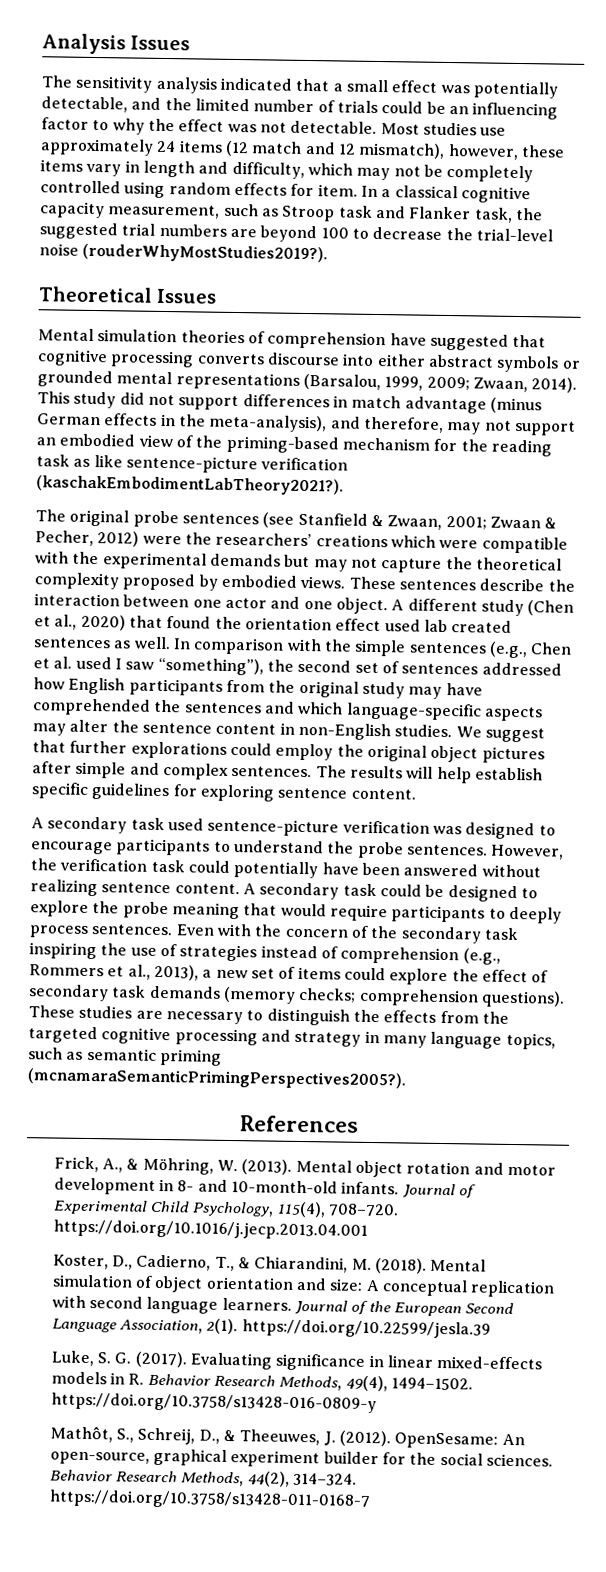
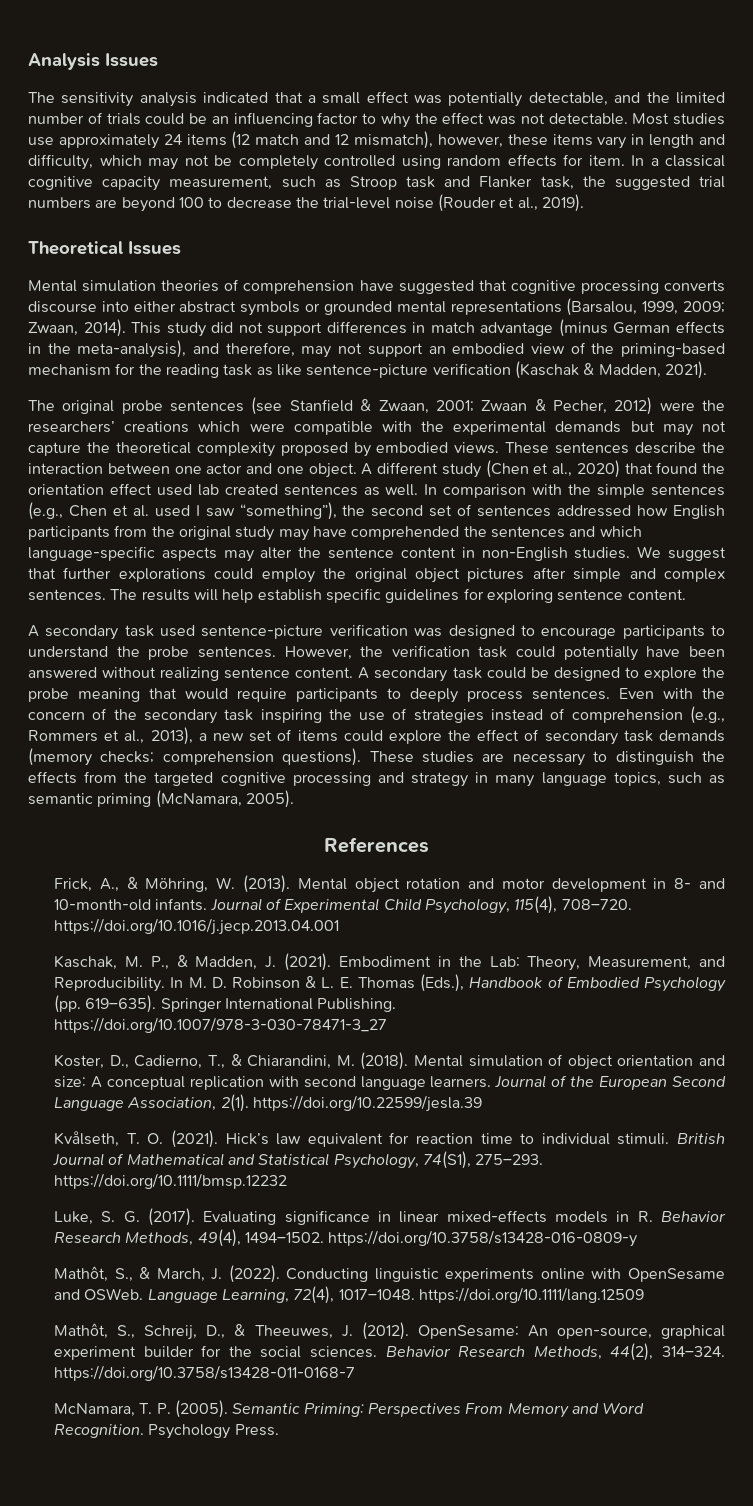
[82,243,329,264] (rouderWhyMostStudies2019?). -> [437,194,584,212] (Rouder et al., 2019).
[36,475,344,496] (kaschakEmbodimentLabTheory2021?). -> [514,361,707,379] (Kaschak & Madden, 2021).
[27,1068,406,1090] (mcnamaraSemanticPrimingPerspectives2005?). -> [155,790,294,808] (McNamara, 2005).
(368, 1229) none -> [54,953,725,971] [54,974,726,992] [54,995,397,1013] [54,1017,388,1033] // Kaschak, M. P., & Madden, J. (2021). Embodiment in the Lab: Theory, Measurement, and Reproducibility. In M. D. Robinson & L. E. Thomas (Eds.), Handbook of Embodied Psychology (pp. 619–635). Springer International Publishing. https://doi.org/10.1007/978-3-030-78471-3_27
(491, 1329) none -> [54,1130,726,1148] [53,1151,544,1169] [54,1173,288,1189] // Kvålseth, T. O. (2021). Hick’s law equivalent for reaction time to individual stimuli. British Journal of Mathematical and Statistical Psychology, 74(S1), 275–293. https://doi.org/10.1111/bmsp.12232
(377, 1403) none -> [54,1265,726,1283] [54,1286,645,1304] // Mathôt, S., & March, J. (2022). Conducting linguistic experiments online with OpenSesame and OSWeb. Language Learning, 72(4), 1017–1048. https://doi.org/10.1111/lang.12509
(370, 1500) none -> [54,1400,645,1418] [54,1424,279,1439] // McNamara, T. P. (2005). Semantic Priming: Perspectives From Memory and Word Recognition. Psychology Press.

